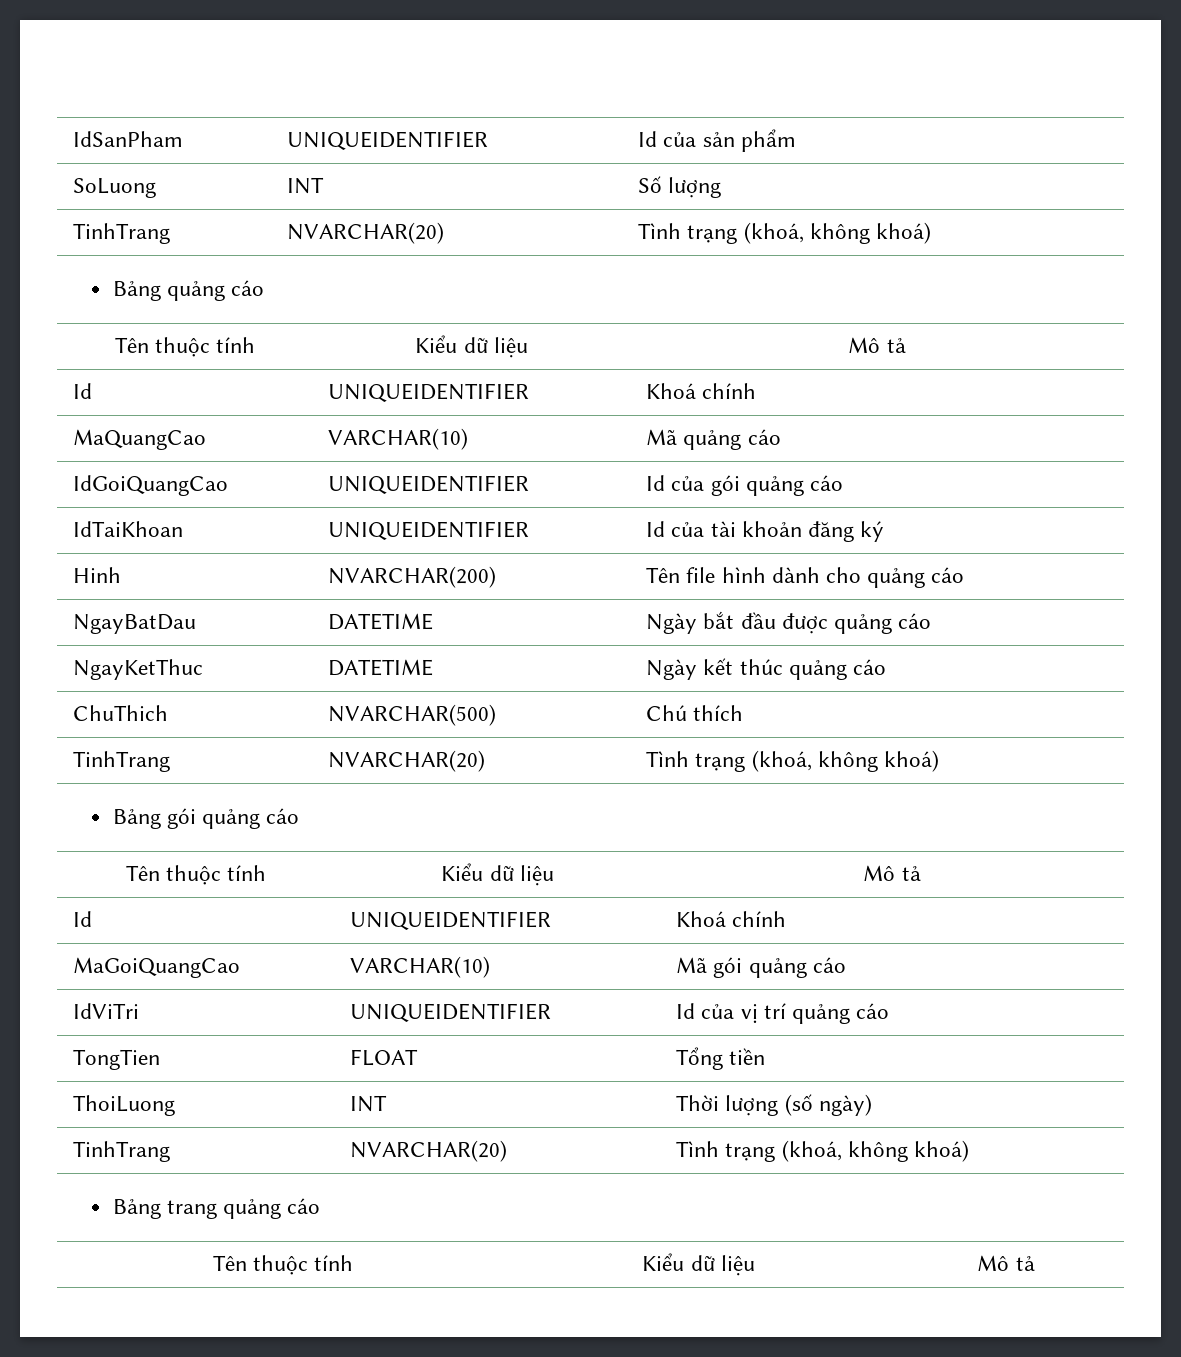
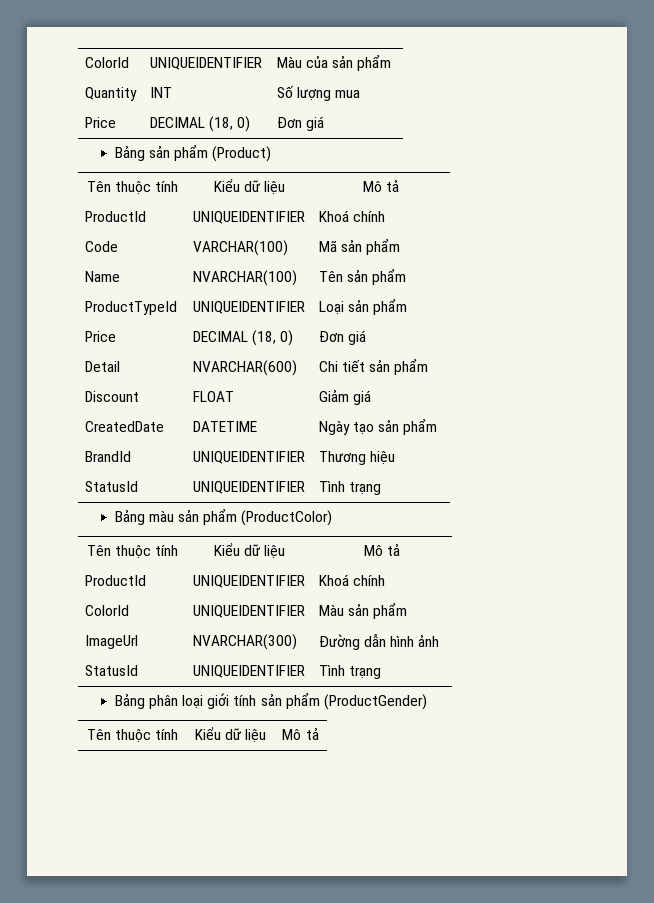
[73,131,184,147] [287,131,489,150] [638,131,658,147] IdSanPham | UNIQUEIDENTIFIER | Id -> [84,57,129,68] [149,57,262,70] [276,56,302,68] ColorId | UNIQUEIDENTIFIER | Màu
[73,178,157,198] SoLuong -> [84,87,137,101] Quantity
[73,223,171,244] [287,222,445,244] [638,222,931,244] [112,280,264,301] [114,337,256,357] [415,335,528,358] [848,337,906,353] [73,383,93,399] [328,383,530,402] [646,383,757,399] [73,429,207,450] [328,428,469,450] [646,429,781,450] [73,475,229,496] [328,475,530,494] [646,475,843,496] [73,521,184,537] [328,521,530,540] [646,521,885,542] [73,567,122,583] [328,566,497,588] [646,567,965,588] [73,614,197,634] [328,613,434,630] [646,611,932,634] [73,659,204,680] [328,659,434,676] [646,658,886,680] [73,705,169,721] [328,704,497,726] [646,705,744,721] [73,751,171,772] [328,750,486,772] [646,750,939,772] [112,808,300,829] [125,865,267,885] [441,863,554,886] [863,865,921,881] [73,911,93,927] [350,911,552,930] [676,911,787,927] [73,957,241,978] [350,956,491,978] [676,957,846,978] [73,1003,140,1019] [350,1003,552,1022] [676,1003,890,1024] [73,1049,161,1070] [350,1049,419,1066] [676,1047,766,1070] [73,1095,176,1116] [350,1095,388,1112] [676,1094,872,1116] [73,1141,171,1162] [350,1140,508,1162] [676,1140,969,1162] [112,1198,321,1219] // TinhTrang | NVARCHAR(20) | Tình trạng (khoá, không khoá) // Bảng quảng cáo // Tên thuộc tính | Kiểu dữ liệu | Mô tả // Id | UNIQUEIDENTIFIER | Khoá chính // MaQuangCao | VARCHAR(10) | Mã quảng cáo // IdGoiQuangCao | UNIQUEIDENTIFIER | Id của gói quảng cáo // IdTaiKhoan | UNIQUEIDENTIFIER | Id của tài khoản đăng ký // Hinh | NVARCHAR(200) | Tên file hình dành cho quảng cáo // NgayBatDau | DATETIME | Ngày bắt đầu được quảng cáo // NgayKetThuc | DATETIME | Ngày kết thúc quảng cáo // ChuThich | NVARCHAR(500) | Chú thích // TinhTrang | NVARCHAR(20) | Tình trạng (khoá, không khoá) // Bảng gói quảng cáo // Tên thuộc tính | Kiểu dữ liệu | Mô tả // Id | UNIQUEIDENTIFIER | Khoá chính // MaGoiQuangCao | VARCHAR(10) | Mã gói quảng cáo // IdViTri | UNIQUEIDENTIFIER | Id của vị trí quảng cáo // TongTien | FLOAT | Tổng tiền // ThoiLuong | INT | Thời lượng (số ngày) // TinhTrang | NVARCHAR(20) | Tình trạng (khoá, không khoá) // Bảng trang quảng cáo -> [335,90,361,98] [84,117,116,128] [149,116,251,132] [276,116,324,131] [114,145,272,162] [86,181,179,195] [213,179,286,195] [362,180,400,192] [84,211,146,222] [192,211,305,224] [318,210,385,222] [84,241,118,252] [192,240,288,256] [318,239,401,255] [84,271,120,282] [192,270,297,286] [318,269,407,285] [84,301,177,315] [192,301,305,314] [318,299,408,315] [84,331,116,342] [192,330,294,346] [318,330,366,345] [84,361,120,372] [192,360,297,376] [318,359,429,375] [84,391,139,402] [192,391,234,402] [318,390,371,405] [84,421,164,432] [192,421,257,432] [318,419,438,435] [84,451,131,462] [192,451,305,464] [318,451,395,465] [84,481,138,492] [192,481,305,494] [318,481,381,495] [114,509,333,526] [86,545,179,559] [213,543,286,559] [363,544,401,556] [84,575,146,586] [192,575,305,588] [318,574,385,586] [84,605,129,616] [192,605,305,618] [318,603,408,619] [84,635,138,649] [192,634,297,650] [318,633,440,650] [84,665,138,676] [192,665,305,678] [318,665,381,679] [114,693,427,710] mua // Price | DECIMAL (18, 0) | Đơn giá // Bảng sản phẩm (Product) // Tên thuộc tính | Kiểu dữ liệu | Mô tả // ProductId | UNIQUEIDENTIFIER | Khoá chính // Code | VARCHAR(100) | Mã sản phẩm // Name | NVARCHAR(100) | Tên sản phẩm // ProductTypeId | UNIQUEIDENTIFIER | Loại sản phẩm // Price | DECIMAL (18, 0) | Đơn giá // Detail | NVARCHAR(600) | Chi tiết sản phẩm // Discount | FLOAT | Giảm giá // CreatedDate | DATETIME | Ngày tạo sản phẩm // BrandId | UNIQUEIDENTIFIER | Thương hiệu // StatusId | UNIQUEIDENTIFIER | Tình trạng // Bảng màu sản phẩm (ProductColor) // Tên thuộc tính | Kiểu dữ liệu | Mô tả // ProductId | UNIQUEIDENTIFIER | Khoá chính // ColorId | UNIQUEIDENTIFIER | Màu sản phẩm // ImageUrl | NVARCHAR(300) | Đường dẫn hình ảnh // StatusId | UNIQUEIDENTIFIER | Tình trạng // Bảng phân loại giới tính sản phẩm (ProductGender)

